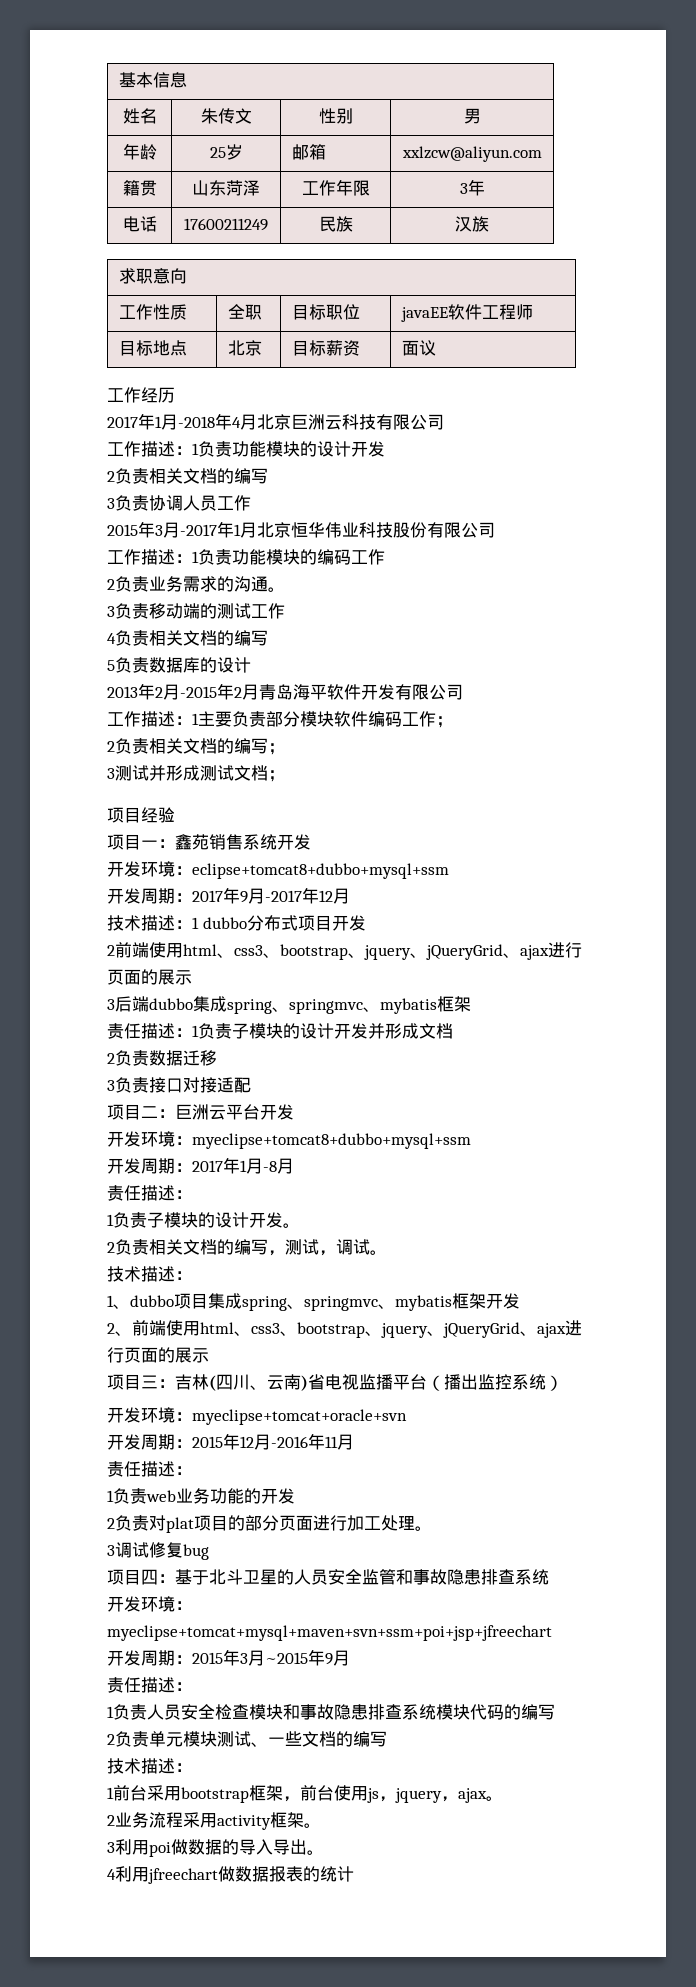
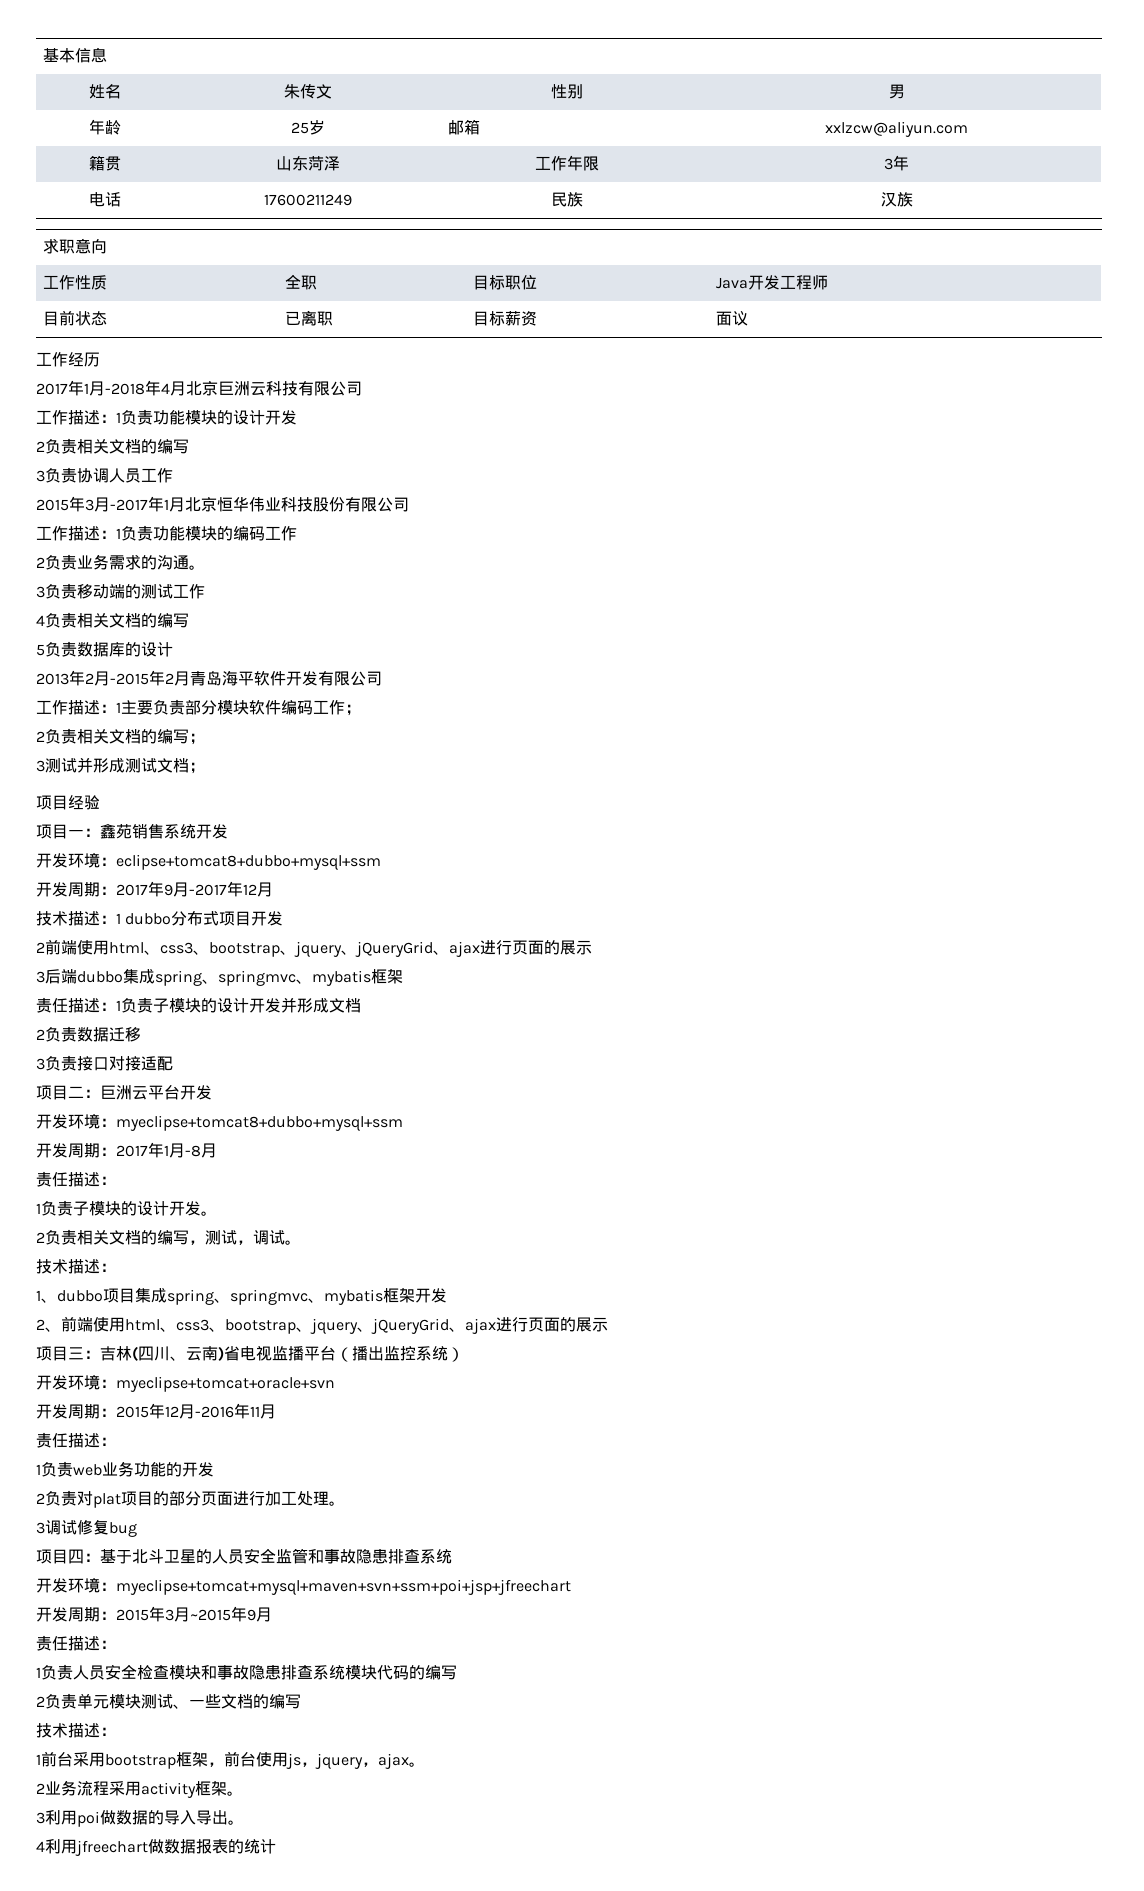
[400,304,482,322] javaEE软件 -> [716,275,781,290] Java开发
[135,340,187,356] [227,340,262,356] 标地点 | 北京 -> [59,310,108,326] [285,310,334,326] 前状态 | 已离职

